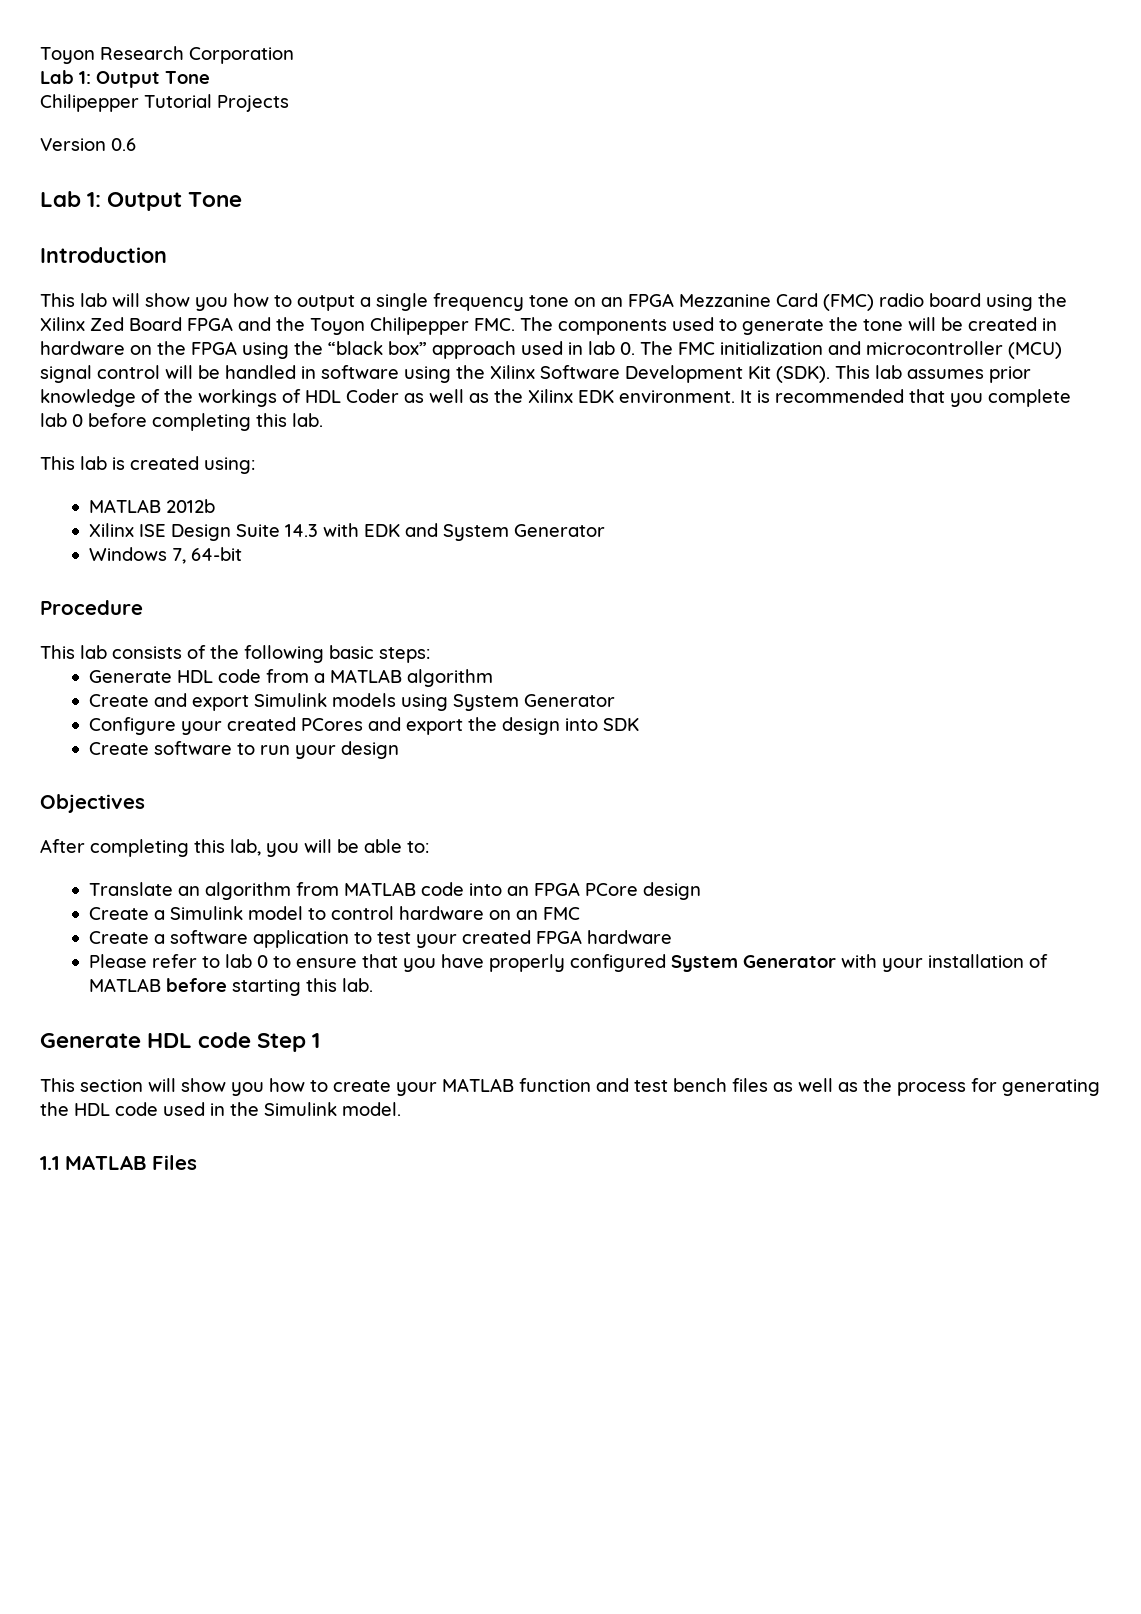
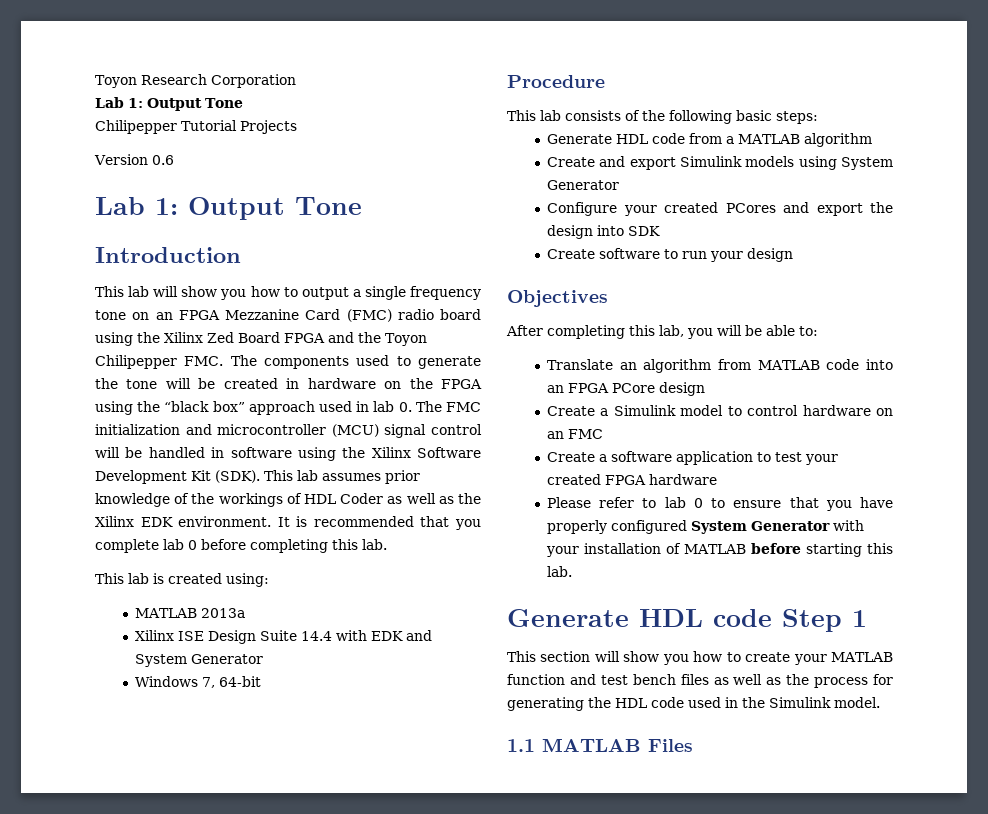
[165,499,215,513] 2012b -> [201,608,246,618] 2013a
[284,524,318,537] 14.3 -> [301,631,333,641] 14.4

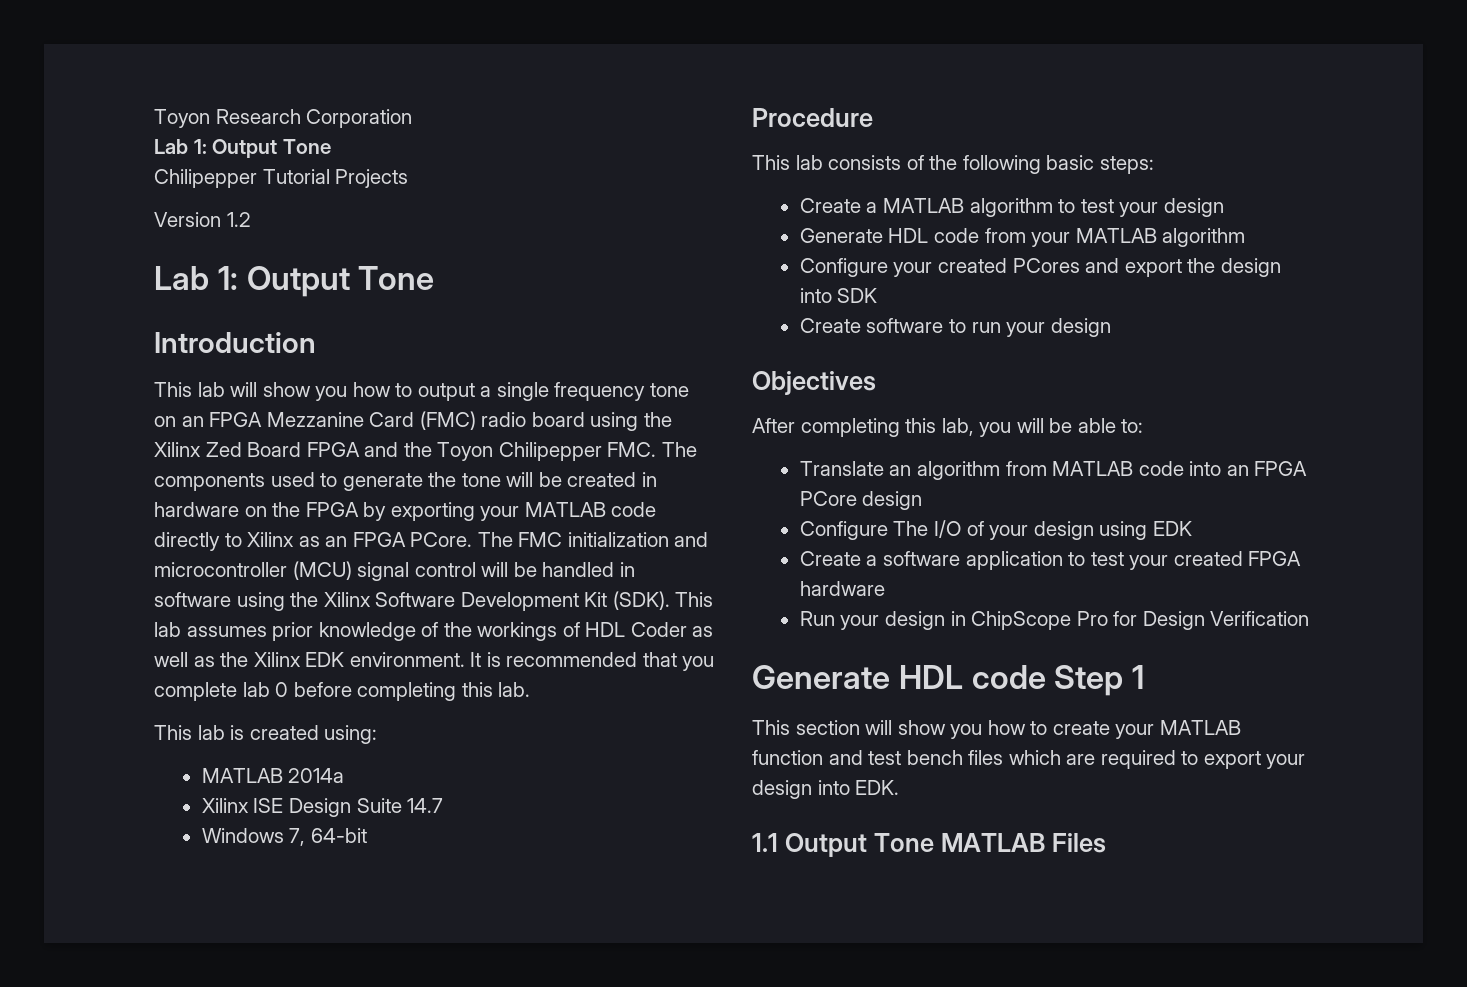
[151,155,174,165] 0.6 -> [226,212,251,227] 1.2
[95,401,412,415] using the “black box” approach used in lab 0. -> [363,502,657,521] [154,532,473,551] by exporting your MATLAB code directly to Xilinx as an FPGA PCore.
[201,608,246,618] 2013a -> [288,768,345,783] 2014a
[301,630,433,641] [135,654,264,667] 14.4 with EDK and System Generator -> [407,798,444,813] 14.7
(818, 117) none -> [799,198,1224,217] // Create a MATLAB algorithm to test your design
[726,133,873,147] [547,156,893,170] [547,180,620,190] a MATLAB algorithm // Create and export Simulink models using System Generator -> [1031,228,1246,247] your MATLAB algorithm
[547,405,893,416] [547,429,604,439] Create a Simulink model to control hardware on an FMC -> [799,520,1192,540] Configure The I/O of your design using EDK
[547,497,893,511] [547,520,865,534] [546,543,893,557] [547,566,573,577] Please refer to lab 0 to ensure that you have properly configured System Generator with your installation of MATLAB before starting this lab. -> [799,611,1310,630] Run your design in ChipScope Pro for Design Verification
[713,674,893,688] [507,697,880,711] as well as the process for generating the HDL code used in the Simulink model. -> [1008,750,1306,769] [752,780,900,799] which are required to export your design into EDK.
(535, 745) none -> [784,833,934,857] Output Tone

